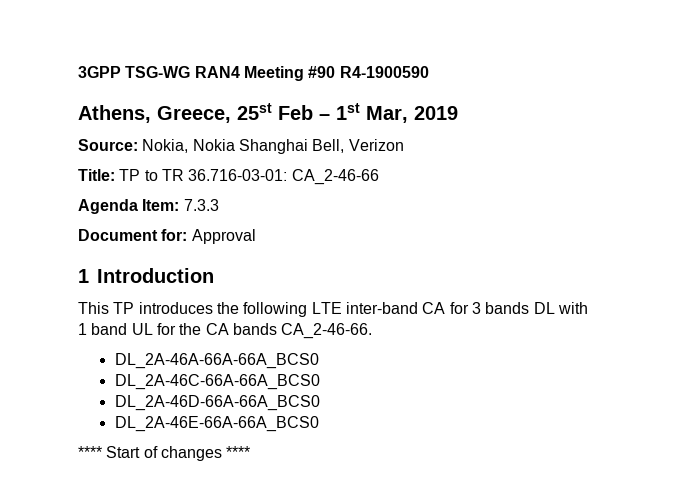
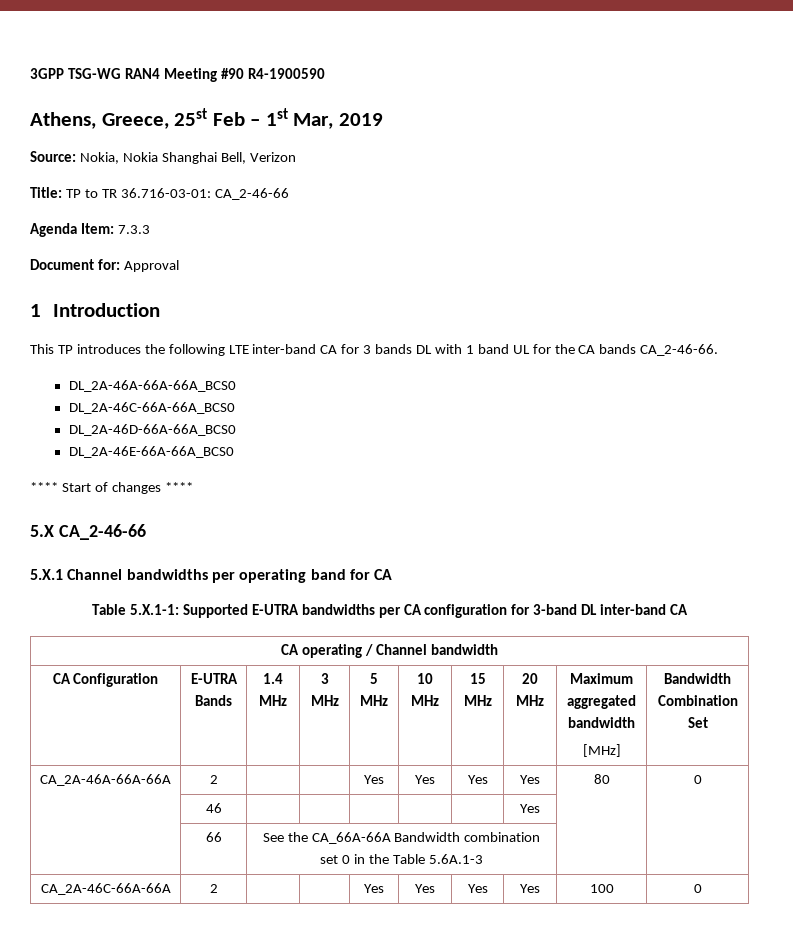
(251, 452) none -> [30,524,146,540] [30,569,393,583] [92,604,688,618] [281,644,498,658] [52,673,159,687] [190,673,238,684] [195,695,232,706] [263,673,283,684] [259,695,287,706] [320,673,329,684] [310,695,339,706] [370,673,378,684] [360,695,388,706] [417,673,433,684] [411,695,439,706] [469,673,486,684] [463,695,492,706] [522,673,538,684] [516,695,544,706] [570,673,633,684] [567,695,636,709] [568,717,635,728] [582,744,621,757] [664,673,731,684] [657,695,738,706] [687,717,708,728] [39,774,171,786] [209,775,218,784] [364,775,384,784] [415,775,435,784] [467,775,488,784] [520,775,540,784] [593,774,610,784] [693,775,702,784] [205,803,222,813] [520,804,540,813] [205,832,222,842] [262,832,541,844] [320,854,483,864] [40,883,171,895] [209,884,218,893] [364,884,384,893] [415,884,435,893] [467,884,488,893] [520,884,540,893] [589,884,614,893] [693,884,702,893] // 5.X CA_2-46-66 // 5.X.1 Channel bandwidths per operating band for CA // Table 5.X.1-1: Supported E-UTRA bandwidths per CA configuration for 3-band DL inter-band CA // CA operating / Channel bandwidth // CA Configuration | E-UTRA Bands | 1.4 MHz | 3 MHz | 5 MHz | 10 MHz | 15 MHz | 20 MHz | Maximum aggregated bandwidth // [MHz] | Bandwidth Combination Set // CA_2A-46A-66A-66A | 2 | | | Yes | Yes | Yes | Yes | 80 | 0 // | 46 | | | | | | Yes | | // | 66 | See the CA_66A-66A Bandwidth combination set 0 in the Table 5.6A.1-3 | | // CA_2A-46C-66A-66A | 2 | | | Yes | Yes | Yes | Yes | 100 | 0

